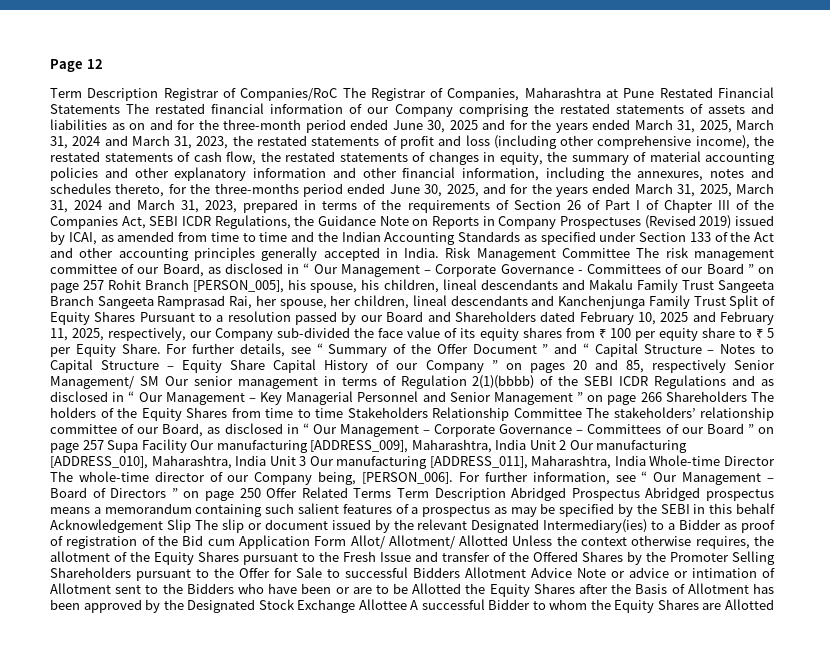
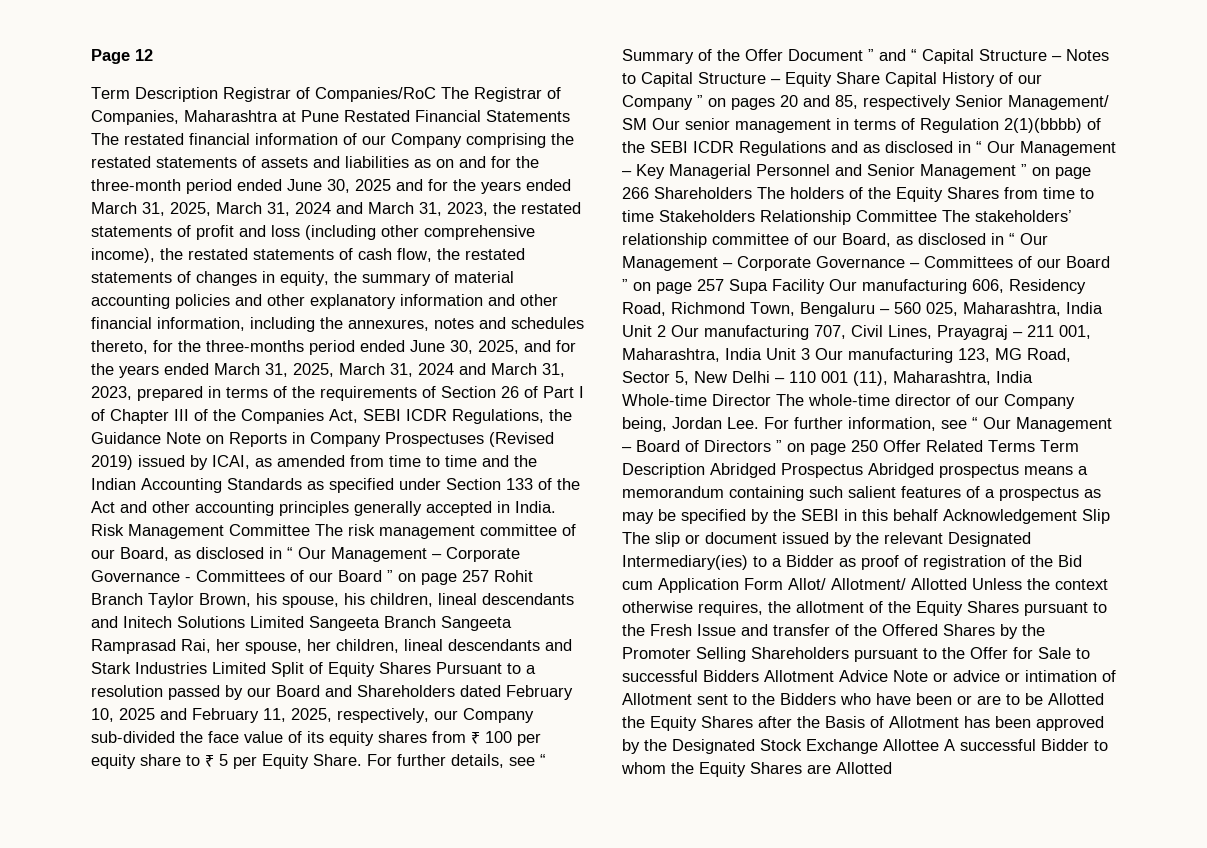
[193,280,285,293] [PERSON_005], -> [148,593,251,608] Taylor Brown,
[588,279,714,293] Makalu Family Trust -> [123,616,304,628] Initech Solutions Limited
[558,295,726,309] Kanchenjunga Family Trust -> [91,662,266,674] Stark Industries Limited
[310,440,409,453] [ADDRESS_009], -> [972,279,1086,294] [622,302,958,317] 606, Residency Road, Richmond Town, Bengaluru – 560 025,
[50,456,148,469] [ADDRESS_010], -> [814,325,1091,340] 707, Civil Lines, Prayagraj – 211 001,
[429,456,528,469] [ADDRESS_011], -> [958,348,1071,362] [622,371,888,386] 123, MG Road, Sector 5, New Delhi – 110 001 (11),
[362,472,454,484] [PERSON_006]. -> [672,417,759,429] Jordan Lee.

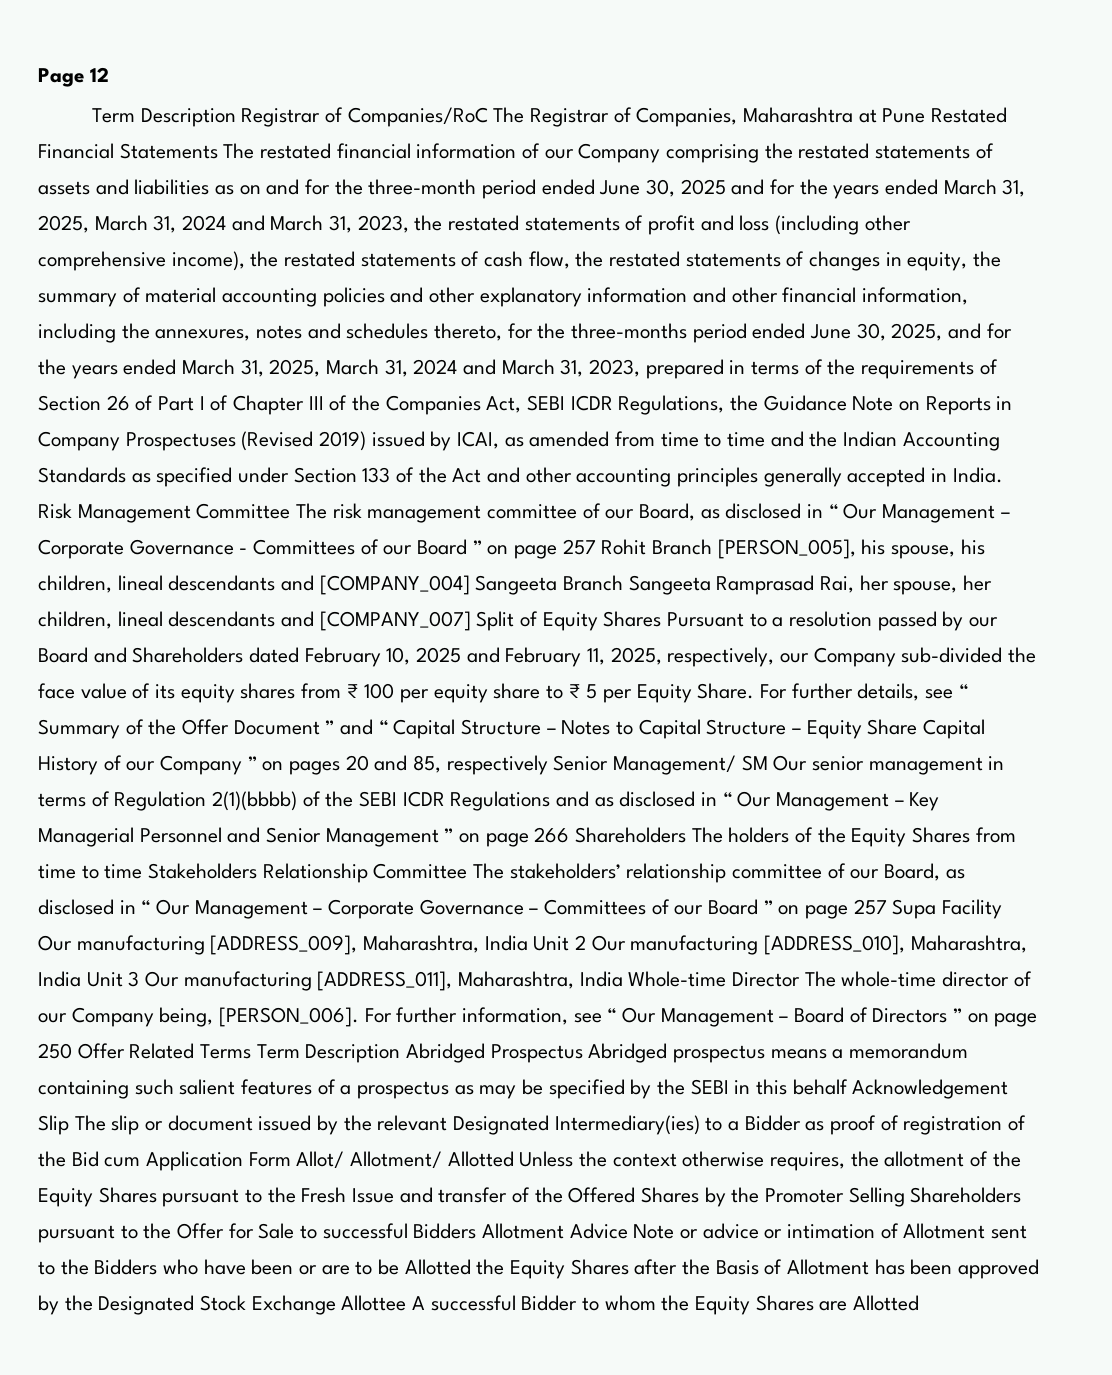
[148,593,251,608] Taylor Brown, -> [717,539,856,559] [PERSON_005],
[123,616,304,628] Initech Solutions Limited -> [319,575,470,595] [COMPANY_004]
[91,662,266,674] Stark Industries Limited -> [319,611,471,631] [COMPANY_007]
[972,279,1086,294] [622,302,958,317] 606, Residency Road, Richmond Town, Bengaluru – 560 025, -> [210,935,358,955] [ADDRESS_009],
[814,325,1091,340] 707, Civil Lines, Prayagraj – 211 001, -> [764,935,906,955] [ADDRESS_010],
[958,348,1071,362] [622,371,888,386] 123, MG Road, Sector 5, New Delhi – 110 001 (11), -> [317,971,453,991] [ADDRESS_011],
[672,417,759,429] Jordan Lee. -> [219,1007,360,1027] [PERSON_006].

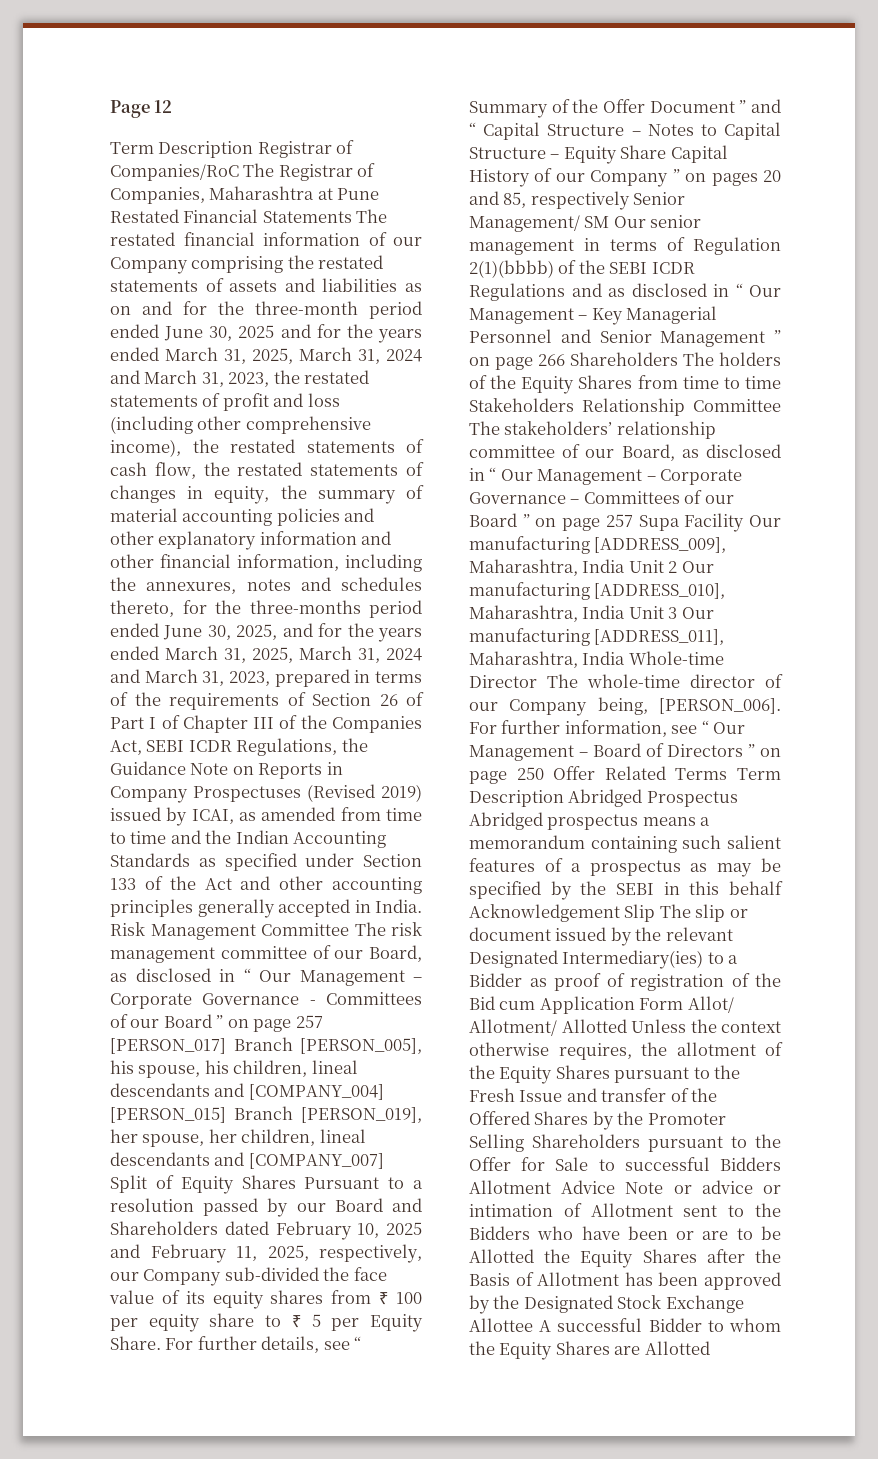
[601,539,647,555] Rohit -> [110,1038,226,1054] [PERSON_017]
[475,575,855,595] Sangeeta Branch Sangeeta Ramprasad Rai, -> [110,1106,422,1123] [PERSON_015] Branch [PERSON_019],

